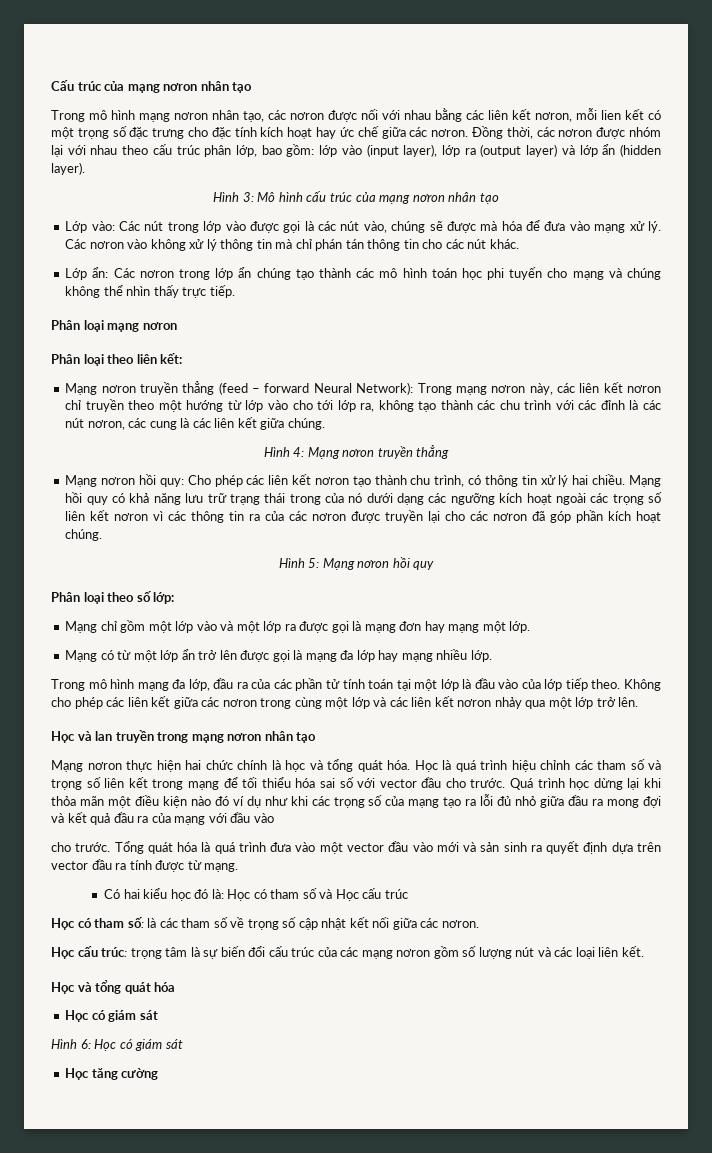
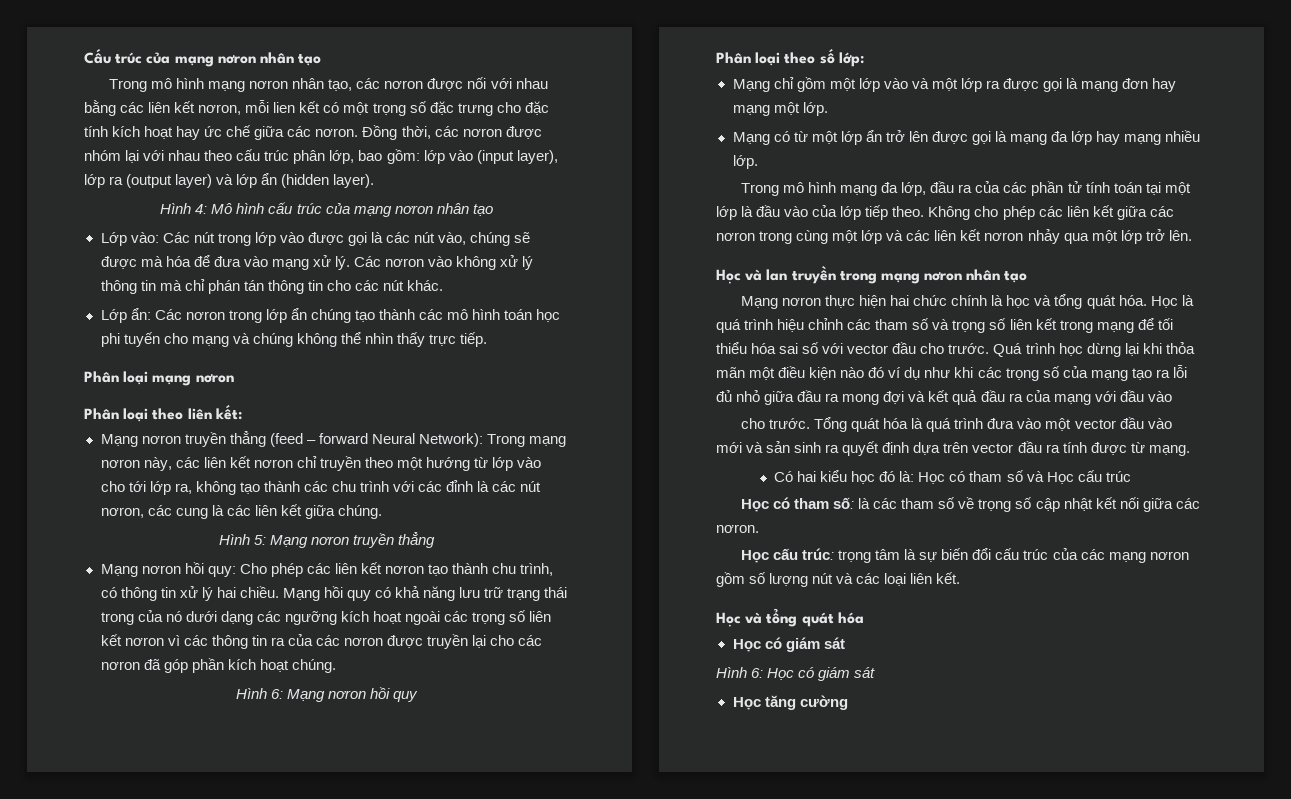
[242,192,254,202] 3: -> [195,204,208,214] 4:
[293,447,305,457] 4: -> [253,535,266,545] 5:
[308,558,320,568] 5: -> [270,689,283,699] 6:

